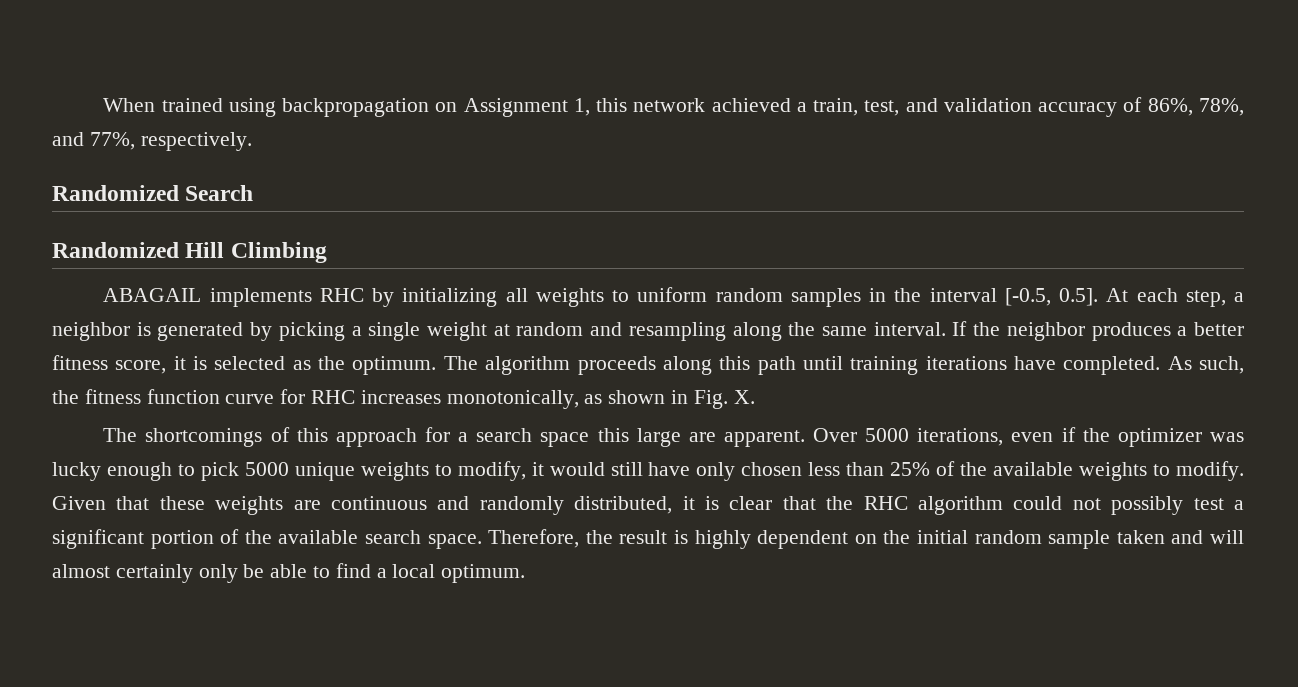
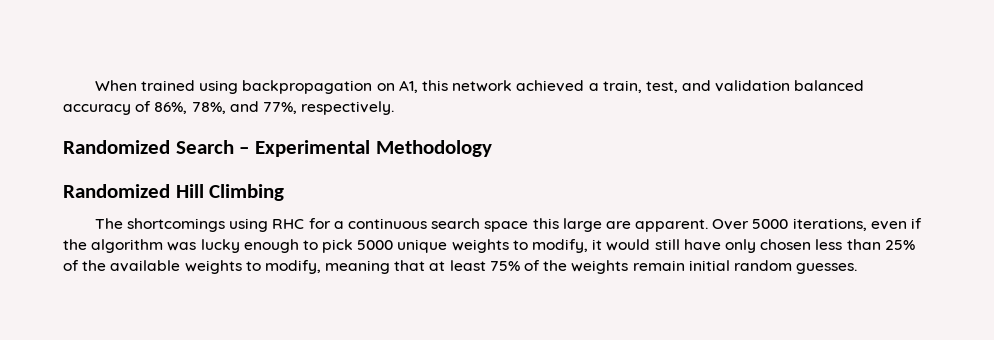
[463,98,590,117] Assignment 1, -> [398,80,418,93] A1,
(1032, 105) none -> [794,80,865,91] balanced
(254, 193) none -> [239,140,492,157] – Experimental Methodology
[103,287,1244,307] [52,321,1244,341] [52,355,1244,375] [52,389,755,409] // ABAGAIL implements RHC by initializing all weights to uniform random samples in the interval [-0.5, 0.5]. At each step, a neighbor is generated by picking a single weight at random and resampling along the same interval. If the neighbor produces a better fitness score, it is selected as the optimum. The algorithm proceeds along this path until training iterations have completed. As such, the fitness function curve for RHC increases monotonically, as shown in Fig. X. -> (285, 192) none
[270,427,417,447] of this approach -> [229,218,305,232] using RHC
(469, 437) none -> [347,218,427,229] continuous
[1117,428,1202,447] optimizer -> [91,239,164,253] algorithm
[1175,461,1244,481] [52,496,1244,515] [52,529,1244,549] [52,563,526,583] modify. Given that these weights are continuous and randomly distributed, it is clear that the RHC algorithm could not possibly test a significant portion of the available search space. Therefore, the result is highly dependent on the initial random sample taken and will almost certainly only be able to find a local optimum. -> [264,260,858,274] modify, meaning that at least 75% of the weights remain initial random guesses.

